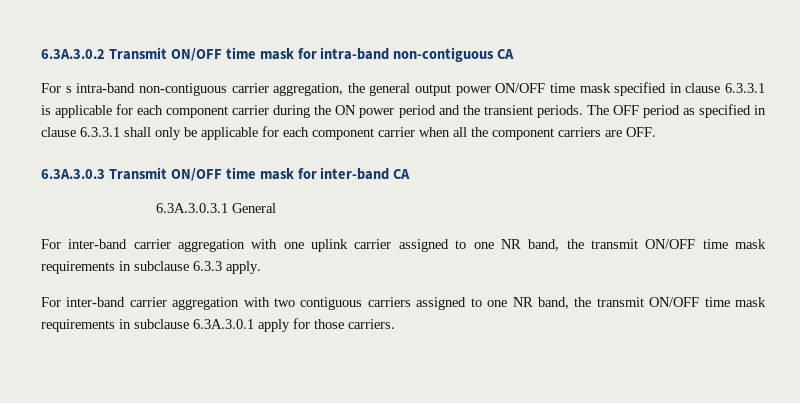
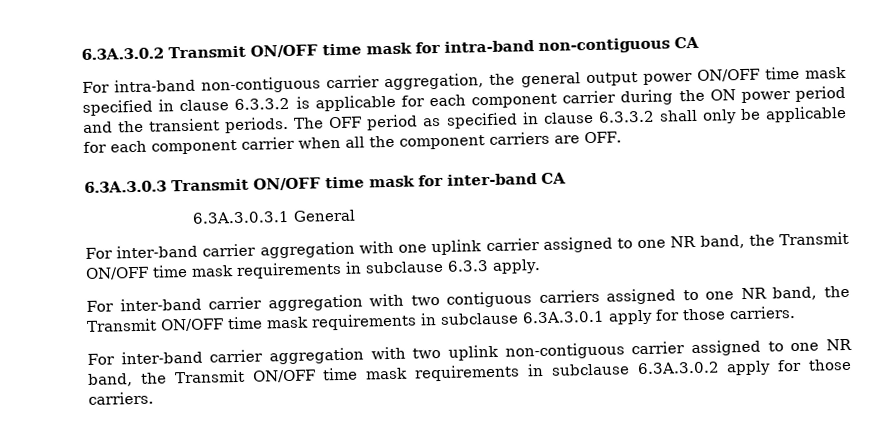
[65,86,72,93] s -> (110, 87) none
[725,83,765,93] 6.3.3.1 -> [234,97,291,111] 6.3.3.2
[80,127,120,137] 6.3.3.1 -> [597,110,655,123] 6.3.3.2
[590,239,638,249] transmit -> [778,231,849,246] Transmit
[596,297,644,307] transmit -> [86,318,157,332] Transmit
(395, 324) none -> [87,338,852,365] [88,358,853,387] [88,391,154,405] // For inter-band carrier aggregation with two uplink non-contiguous carrier assigned to one NR band, the Transmit ON/OFF time mask requirements in subclause 6.3A.3.0.2 apply for those carriers.

